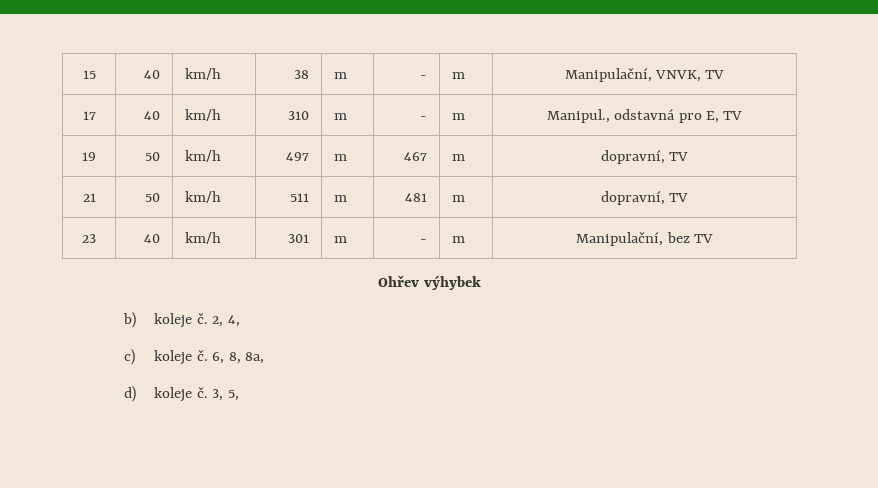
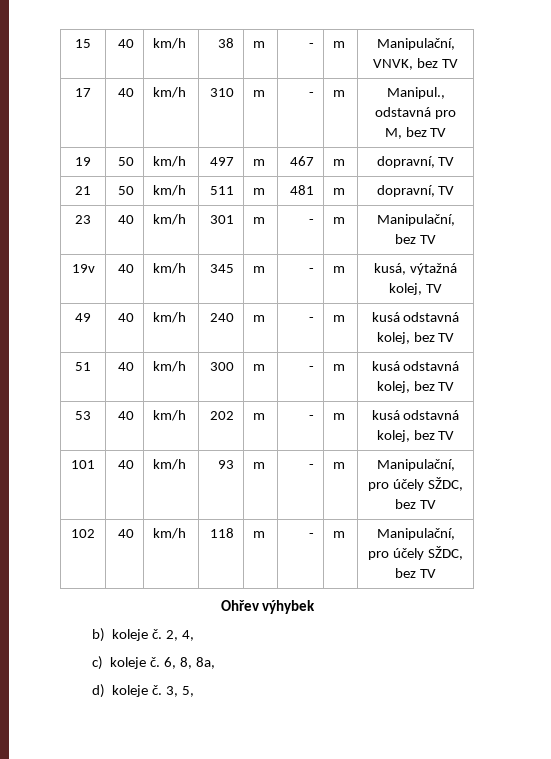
(701, 76) none -> [417,58,438,68] bez
[705,111,719,123] E, -> [384,127,427,139] M, bez
(713, 238) none -> [71,264,95,273] [117,264,134,273] [153,263,187,274] [209,264,234,273] [253,266,266,273] [308,268,314,273] [333,266,346,273] [374,263,457,275] [389,283,442,295] [75,313,91,322] [117,313,134,322] [153,312,187,323] [209,313,234,322] [253,315,266,322] [308,317,314,322] [333,315,346,322] [371,312,460,322] [376,332,455,344] [75,362,91,371] [117,362,134,371] [153,361,187,372] [209,362,234,371] [253,364,266,371] [308,366,314,371] [333,364,346,371] [371,361,460,371] [376,381,455,393] [75,411,91,420] [117,411,134,420] [153,410,187,421] [209,411,234,420] [253,413,266,420] [308,415,314,420] [333,413,346,420] [371,410,460,420] [376,430,455,442] [71,460,95,469] [117,460,134,469] [153,459,187,470] [217,460,234,469] [253,462,266,469] [308,464,314,469] [333,462,346,469] [376,459,455,471] [368,477,463,491] [395,499,436,509] [71,529,95,538] [117,529,134,538] [153,528,187,539] [209,528,234,538] [253,531,266,538] [308,533,314,538] [333,531,346,538] [376,528,455,540] [368,546,463,560] [395,568,436,578] // 19v | 40 | km/h | 345 | m | - | m | kusá, výtažná kolej, TV // 49 | 40 | km/h | 240 | m | - | m | kusá odstavná kolej, bez TV // 51 | 40 | km/h | 300 | m | - | m | kusá odstavná kolej, bez TV // 53 | 40 | km/h | 202 | m | - | m | kusá odstavná kolej, bez TV // 101 | 40 | km/h | 93 | m | - | m | Manipulační, pro účely SŽDC, bez TV // 102 | 40 | km/h | 118 | m | - | m | Manipulační, pro účely SŽDC, bez TV

